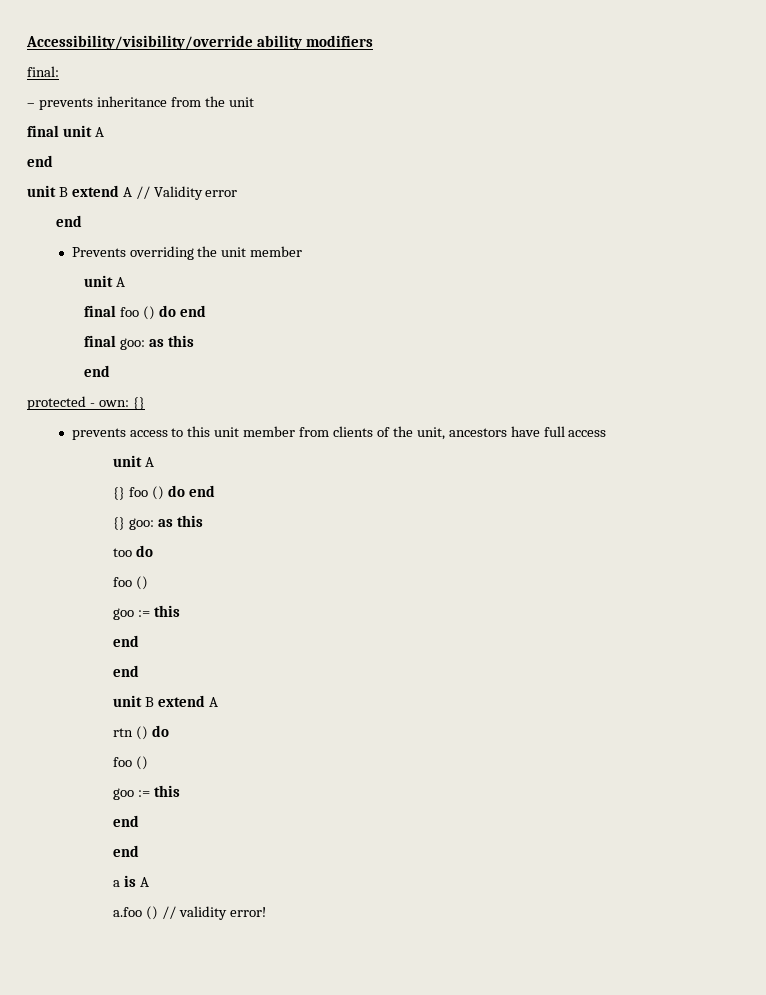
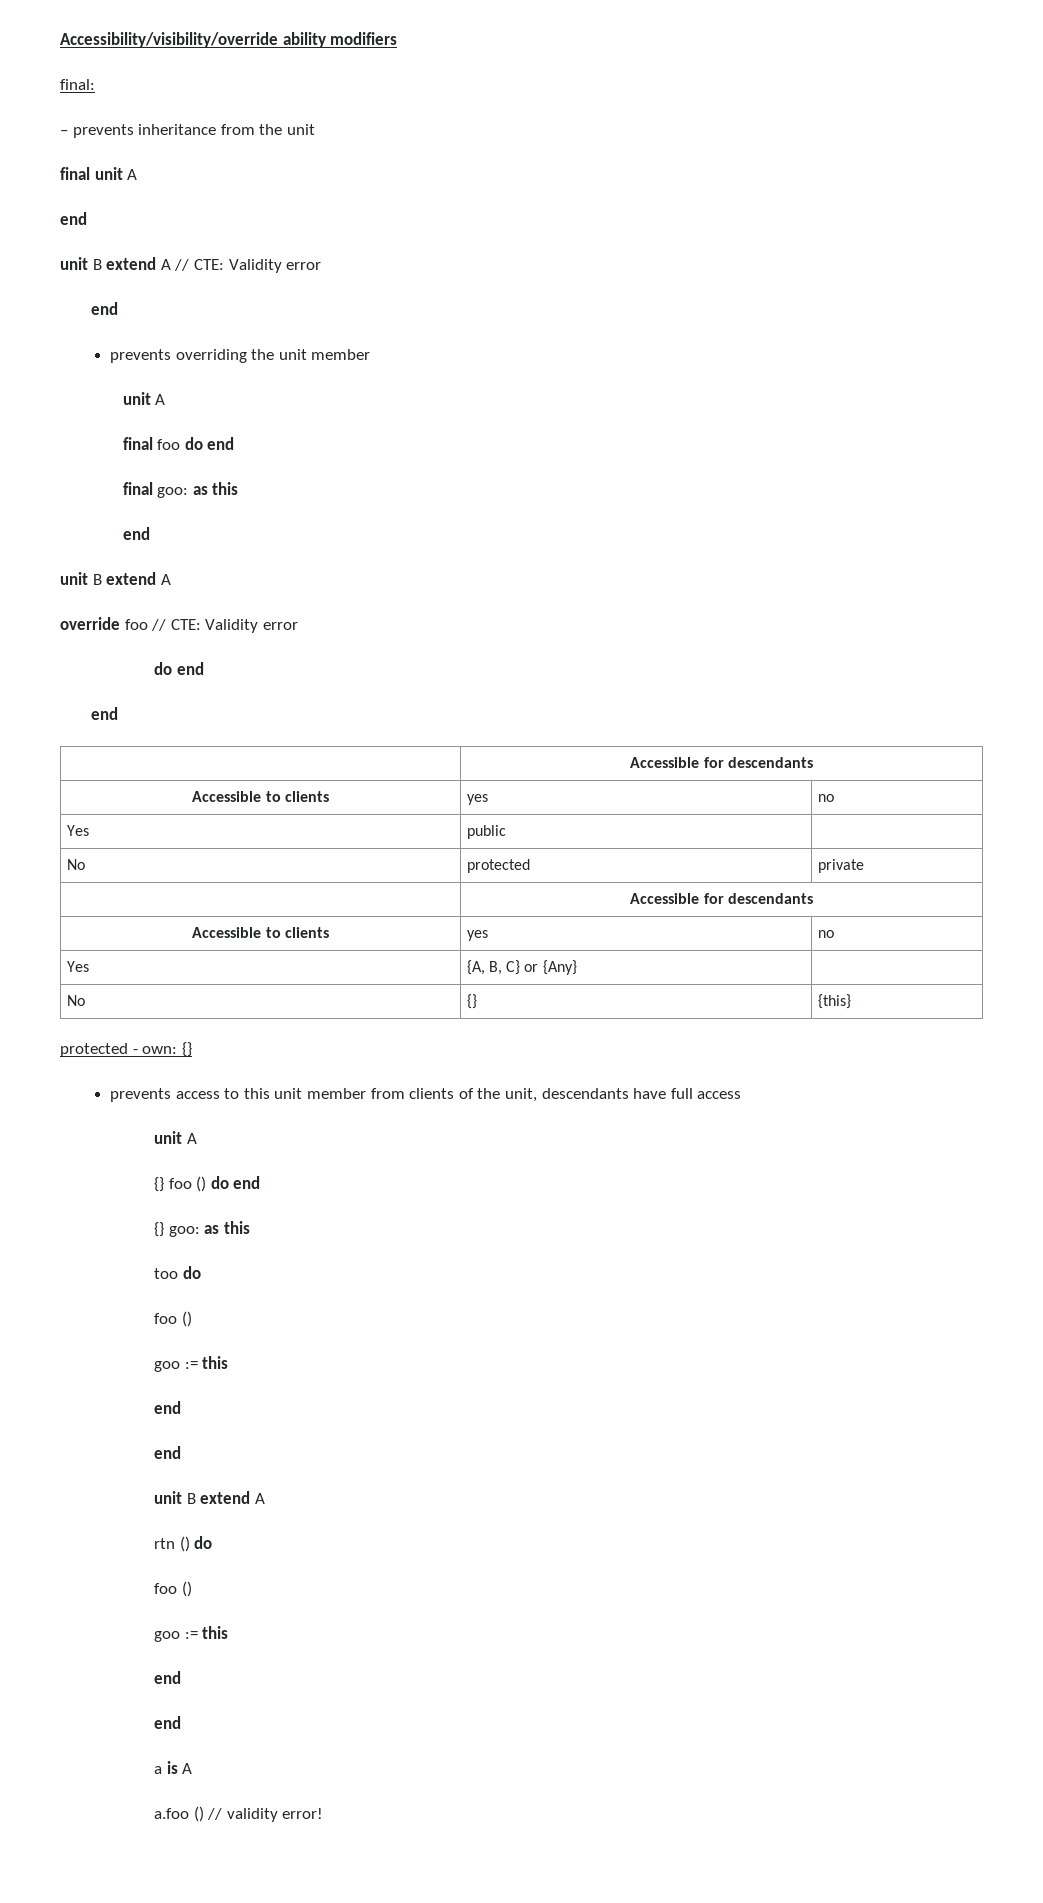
(150, 192) none -> [193,259,224,270] CTE:
[71,247,126,257] Prevents -> [110,349,172,363] prevents
[143,306,156,320] () -> (181, 444) none
(111, 371) none -> [60,572,171,585] [60,617,298,633] [153,662,204,675] [91,707,119,720] [630,757,813,768] [192,791,329,802] [466,794,488,805] [817,794,834,802] [66,825,89,836] [466,825,506,839] [66,859,85,870] [466,859,530,873] [817,859,864,873] [630,893,813,904] [192,927,329,938] [466,930,488,941] [817,930,834,938] [66,961,89,972] [466,960,577,975] [66,995,85,1006] [466,994,477,1009] [817,994,851,1009] // unit B extend A // override foo // CTE: Validity error // do end // end // | Accessible for descendants // Accessible to clients | yes | no // Yes | public | // No | protected | private // | Accessible for descendants // Accessible to clients | yes | no // Yes | {A, B, C} or {Any} | // No | {} | {this}
[448,428,507,437] ancestors -> [541,1088,629,1099] descendants

